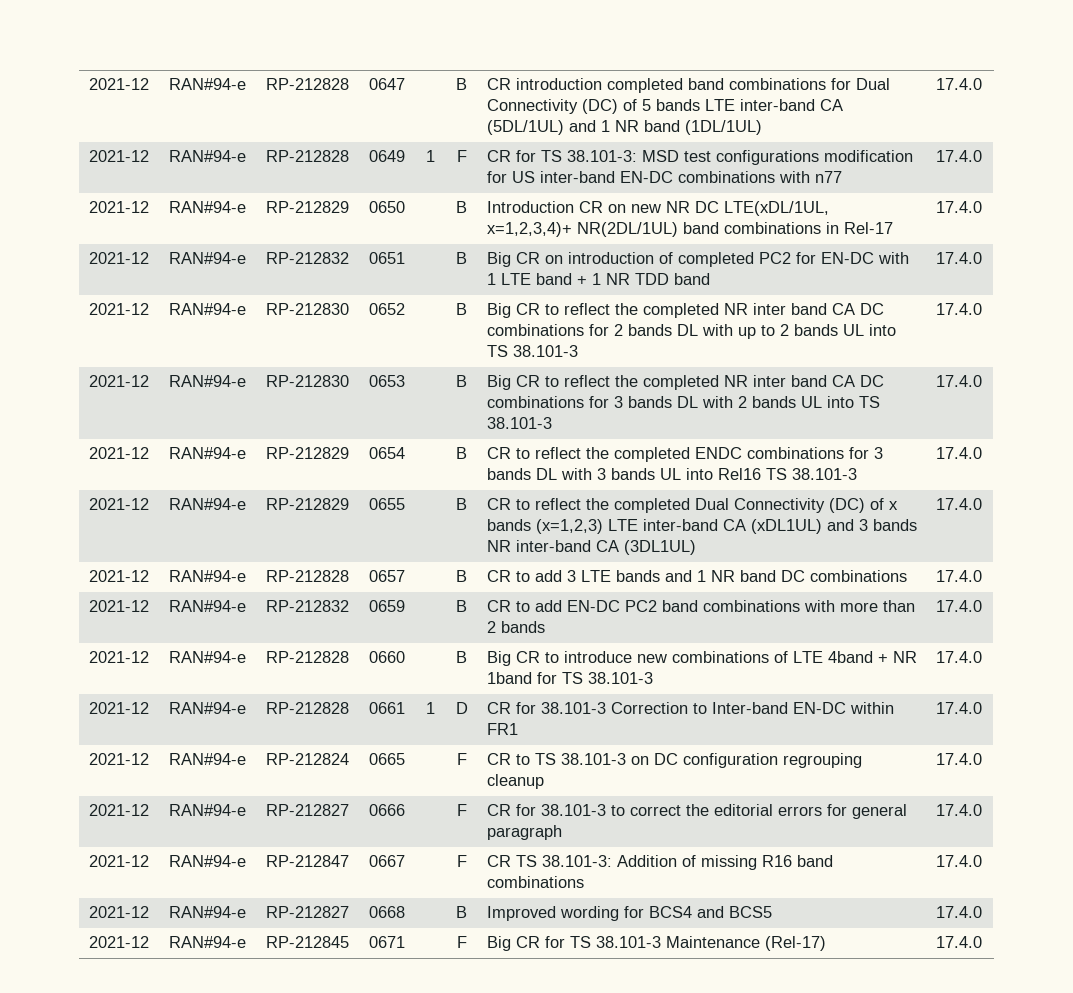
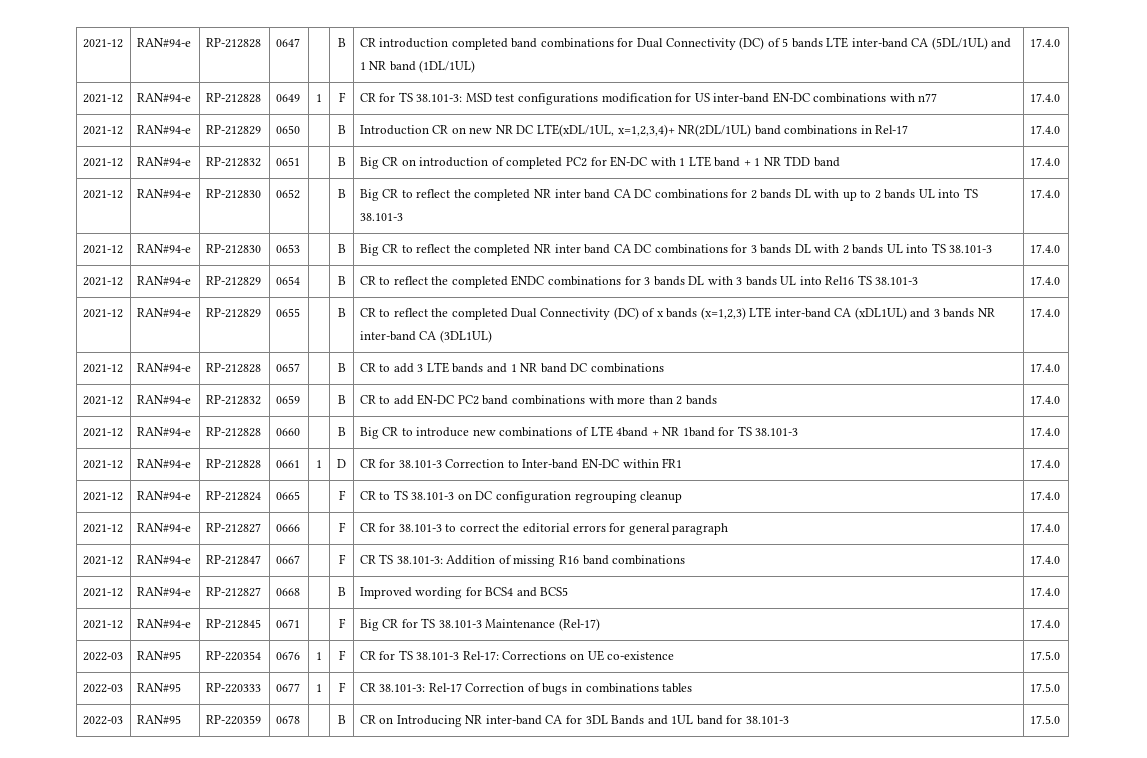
(982, 942) none -> [82,652,123,661] [136,651,181,661] [205,651,261,661] [275,651,300,660] [316,652,322,660] [338,650,346,660] [359,650,675,661] [1029,651,1060,660] [82,684,123,693] [136,683,181,693] [205,683,261,693] [275,683,300,692] [316,684,322,692] [338,682,346,692] [359,683,693,695] [1029,683,1060,692] [82,716,123,725] [136,715,181,725] [205,715,261,725] [275,715,300,724] [337,715,346,724] [359,715,789,727] [1029,715,1060,724] // 2022-03 | RAN#95 | RP-220354 | 0676 | 1 | F | CR for TS 38.101-3 Rel-17: Corrections on UE co-existence | 17.5.0 // 2022-03 | RAN#95 | RP-220333 | 0677 | 1 | F | CR 38.101-3: Rel-17 Correction of bugs in combinations tables | 17.5.0 // 2022-03 | RAN#95 | RP-220359 | 0678 | | B | CR on Introducing NR inter-band CA for 3DL Bands and 1UL band for 38.101-3 | 17.5.0

